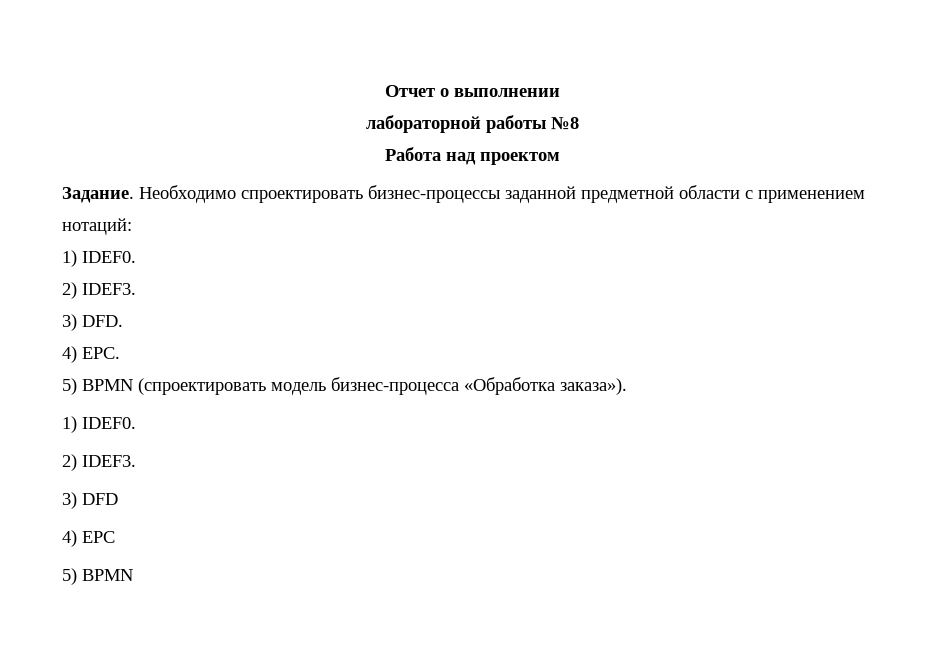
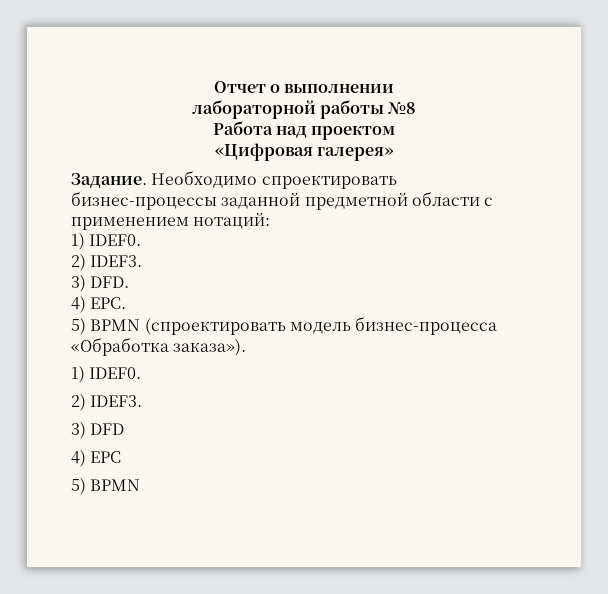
(560, 158) none -> [214,143,395,161] // «Цифровая галерея»

